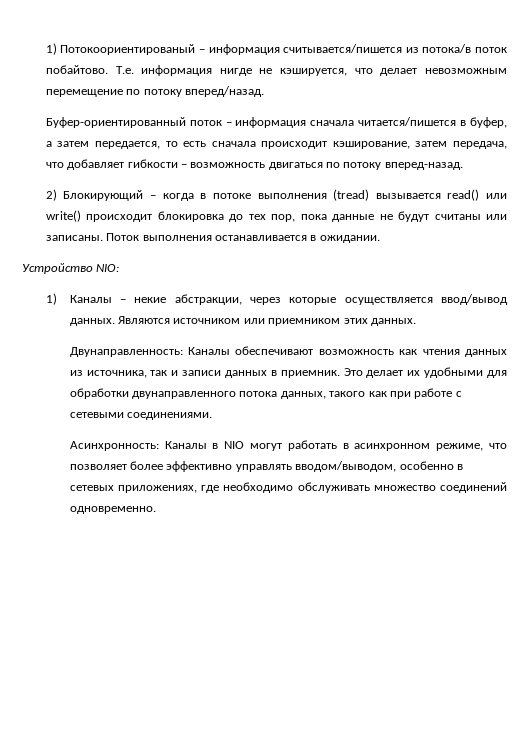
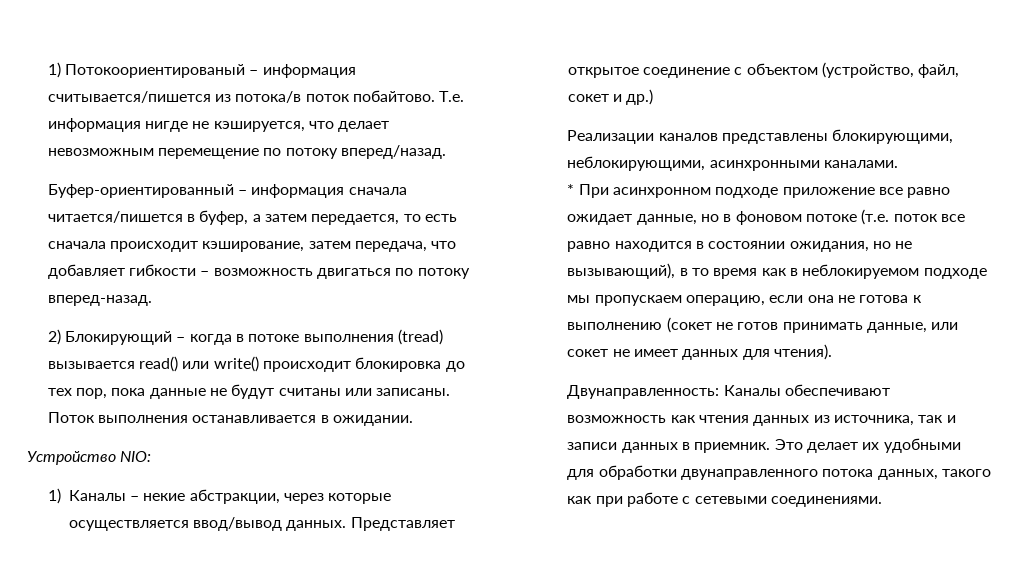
[189,120,222,126] поток -> (234, 191) none
[118,316,416,326] Являются источником или приемником этих данных. -> [350,517,455,531] [567,62,960,78] [567,89,654,105] [567,129,954,144] [567,156,898,171] [567,184,951,198] [567,209,965,225] [567,241,913,252] [567,263,987,279] [567,295,922,306] [567,317,959,333] [567,344,832,360] Представляет открытое соединение с объектом (устройство, файл, сокет и др.) // Реализации каналов представлены блокирующими, неблокирующими, асинхронными каналами. // * При асинхронном подходе приложение все равно ожидает данные, но в фоновом потоке (т.е. поток все равно находится в состоянии ожидания, но не вызывающий), в то время как в неблокируемом подходе мы пропускаем операцию, если она не готова к выполнению (сокет не готов принимать данные, или сокет не имеет данных для чтения).
[69,440,507,451] [69,461,463,472] [69,482,507,493] [69,506,156,514] // Асинхронность: Каналы в NIO могут работать в асинхронном режиме, что позволяет более эффективно управлять вводом/выводом, особенно в сетевых приложениях, где необходимо обслуживать множество соединений одновременно. -> (882, 501) none

